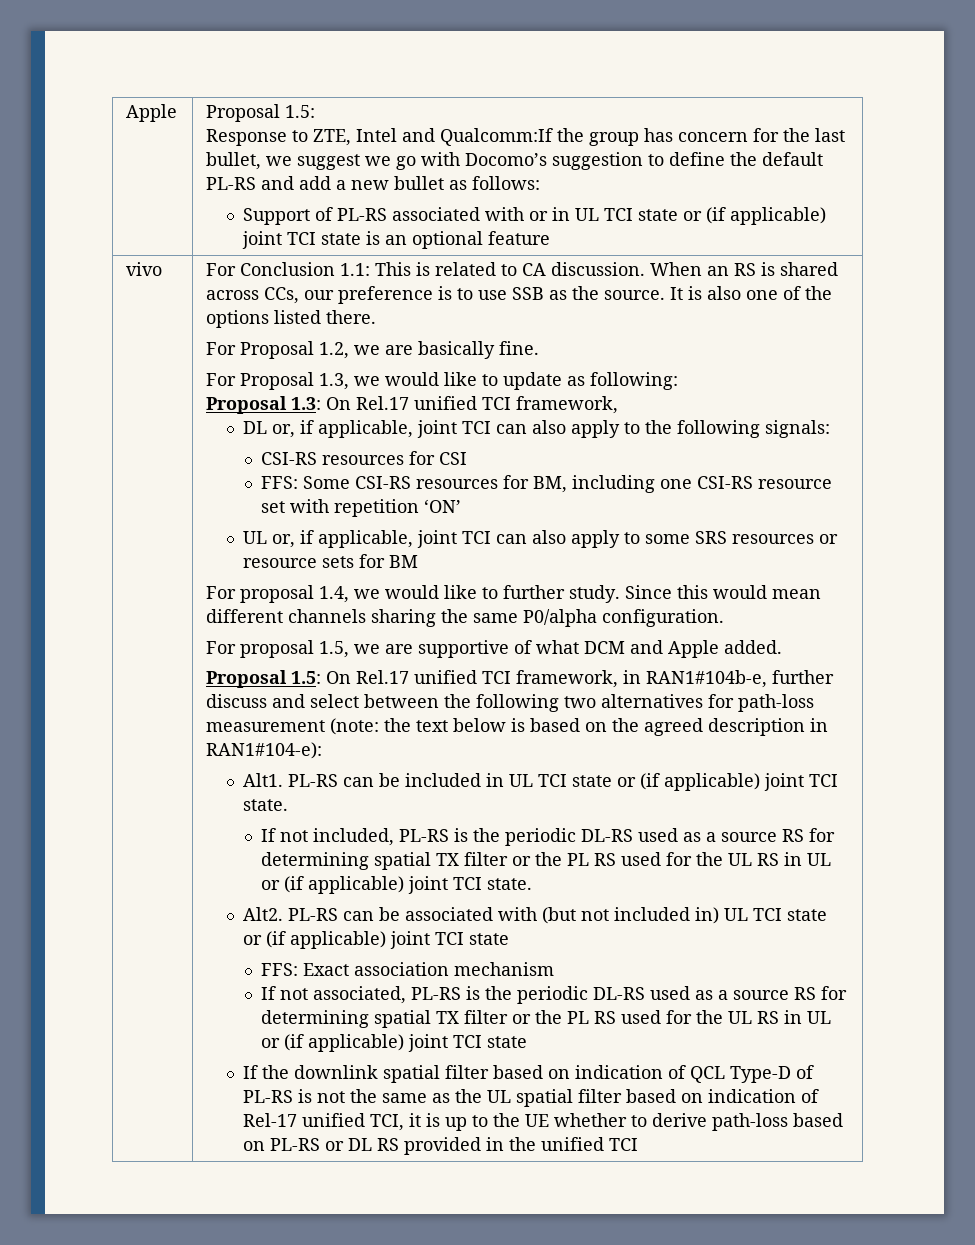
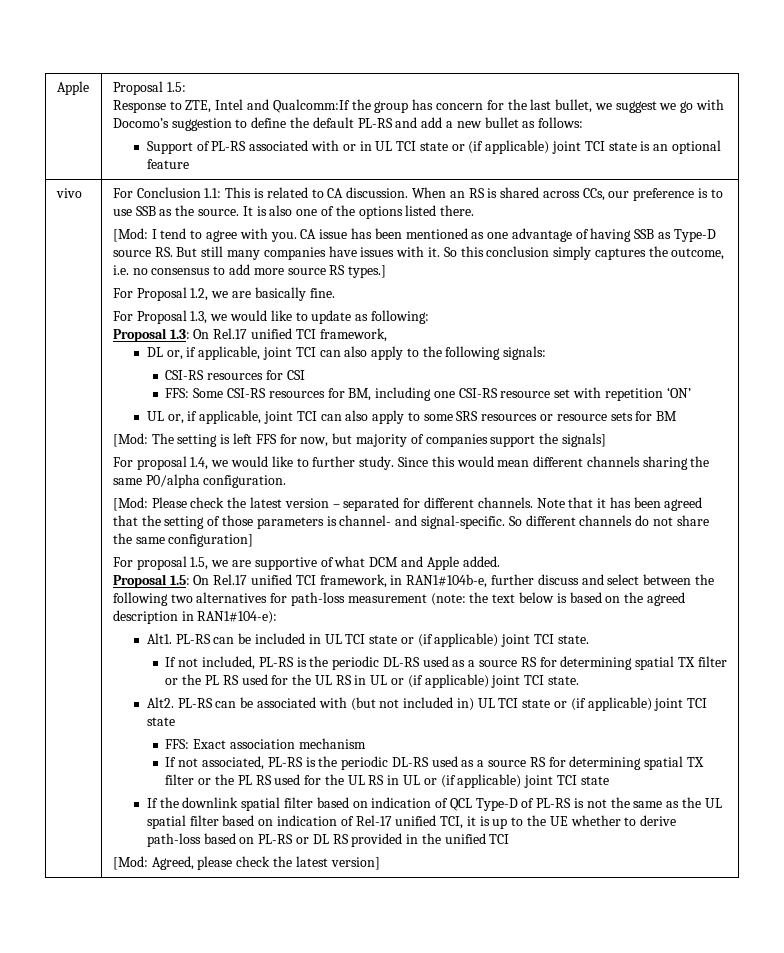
(377, 317) none -> [112,228,716,242] [112,246,725,260] [112,264,387,278] // [Mod: I tend to agree with you. CA issue has been mentioned as one advantage of having SSB as Type-D source RS. But still many companies have issues with it. So this conclusion simply captures the outcome, i.e. no consensus to add more source RS types.]
(419, 561) none -> [112,433,606,447] // [Mod: The setting is left FFS for now, but majority of companies support the signals]
(725, 618) none -> [112,497,703,511] [112,515,709,529] [112,533,254,547] // [Mod: Please check the latest version – separated for different channels. Note that it has been agreed that the setting of those parameters is channel- and signal-specific. So different channels do not share the same configuration]
(639, 1144) none -> [112,856,380,870] // [Mod: Agreed, please check the latest version]

